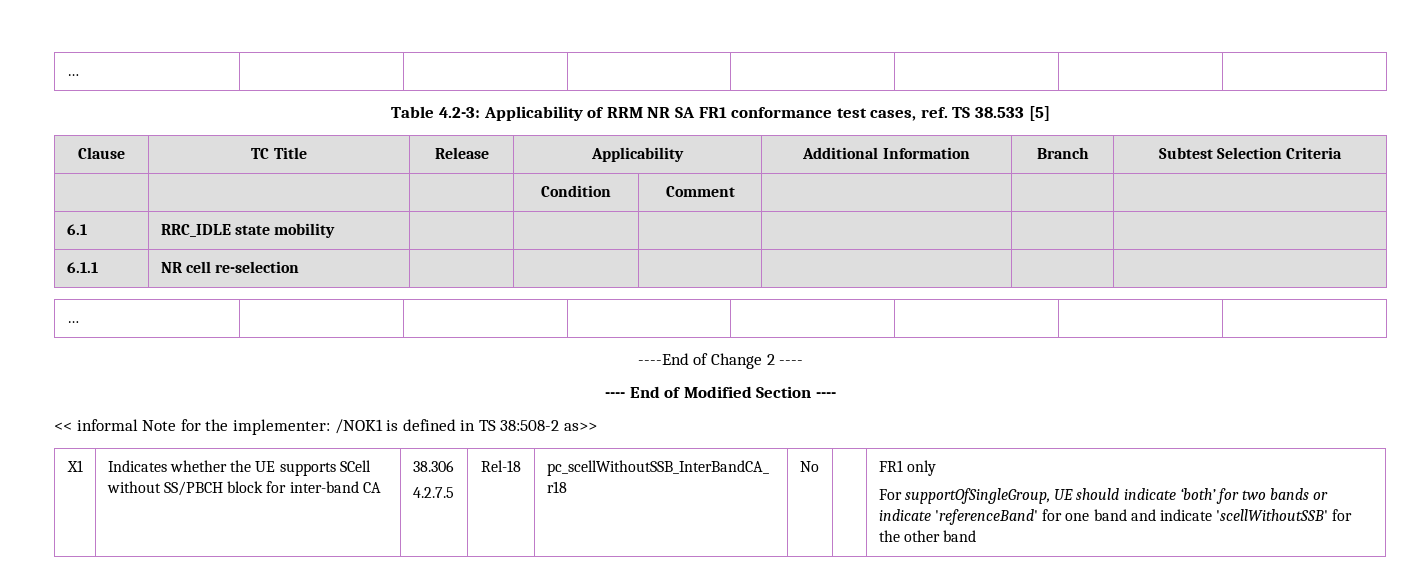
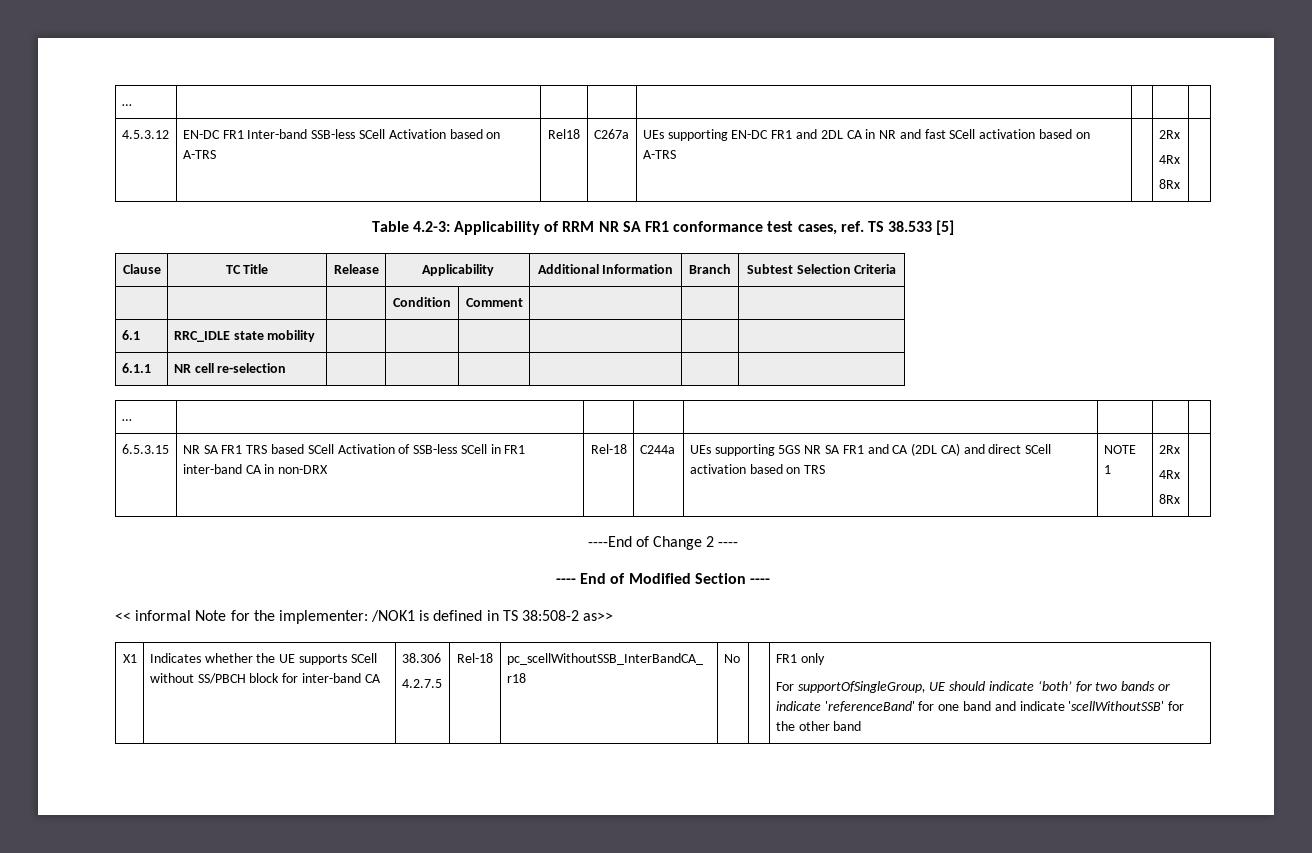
[66,74,79,76] … | | | | | | | -> [121,104,132,106] [121,130,169,139] [182,129,501,139] [182,150,216,159] [548,129,580,139] [593,129,629,139] [642,129,1090,141] [642,150,676,159] [1158,130,1180,139] [1158,155,1180,164] [1158,179,1180,189] … | | | | | | | // 4.5.3.12 | EN-DC FR1 Inter-band SSB-less SCell Activation based on A-TRS | Rel18 | C267a | UEs supporting EN-DC FR1 and 2DL CA in NR and fast SCell activation based on A-TRS | | 2Rx // 4Rx // 8Rx |
(79, 322) none -> [121,444,169,454] [182,444,526,454] [182,464,329,474] [590,444,627,454] [639,445,675,454] [689,443,1052,456] [689,464,826,474] [1103,445,1136,454] [1103,465,1111,474] [1158,445,1180,454] [1158,470,1180,479] [1158,494,1180,504] // 6.5.3.15 | NR SA FR1 TRS based SCell Activation of SSB-less SCell in FR1 inter-band CA in non-DRX | Rel-18 | C244a | UEs supporting 5GS NR SA FR1 and CA (2DL CA) and direct SCell activation based on TRS | NOTE 1 | 2Rx // 4Rx // 8Rx |

